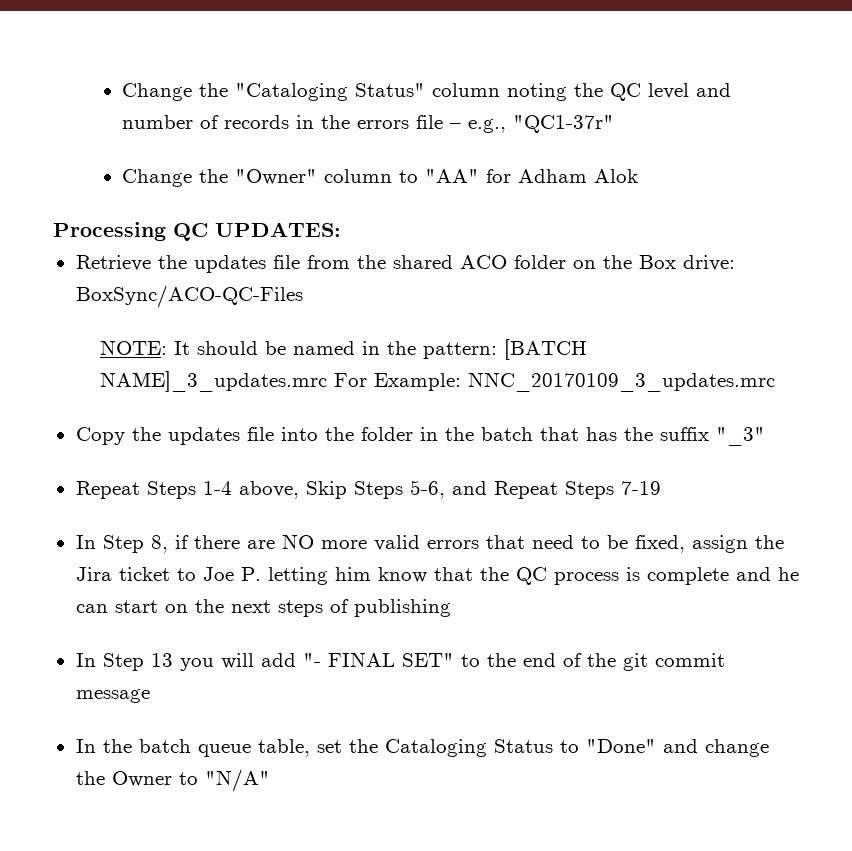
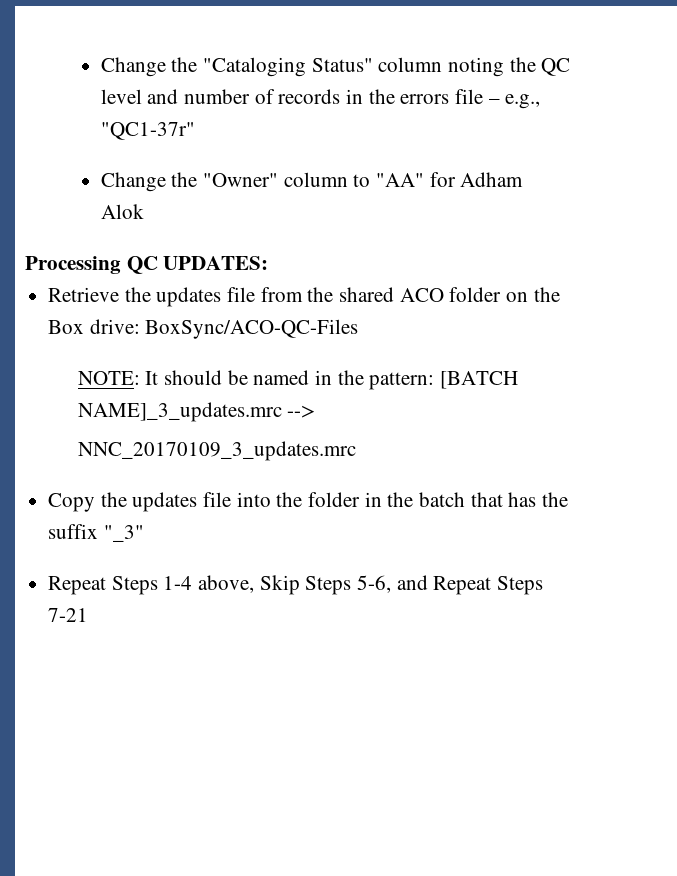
[333,373,461,391] For Example: -> [287,405,316,418] --> //
[620,481,661,495] [75,534,784,553] [75,567,799,585] [75,599,451,617] [75,652,725,671] [75,689,150,703] [75,739,769,757] [75,769,270,792] 7-19 // In Step 8, if there are NO more valid errors that need to be fixed, assign the Jira ticket to Joe P. letting him know that the QC process is complete and he can start on the next steps of publishing // In Step 13 you will add "- FINAL SET" to the end of the git commit message // In the batch queue table, set the Cataloging Status to "Done" and change the Owner to "N/A" -> [48,608,89,622] 7-21

